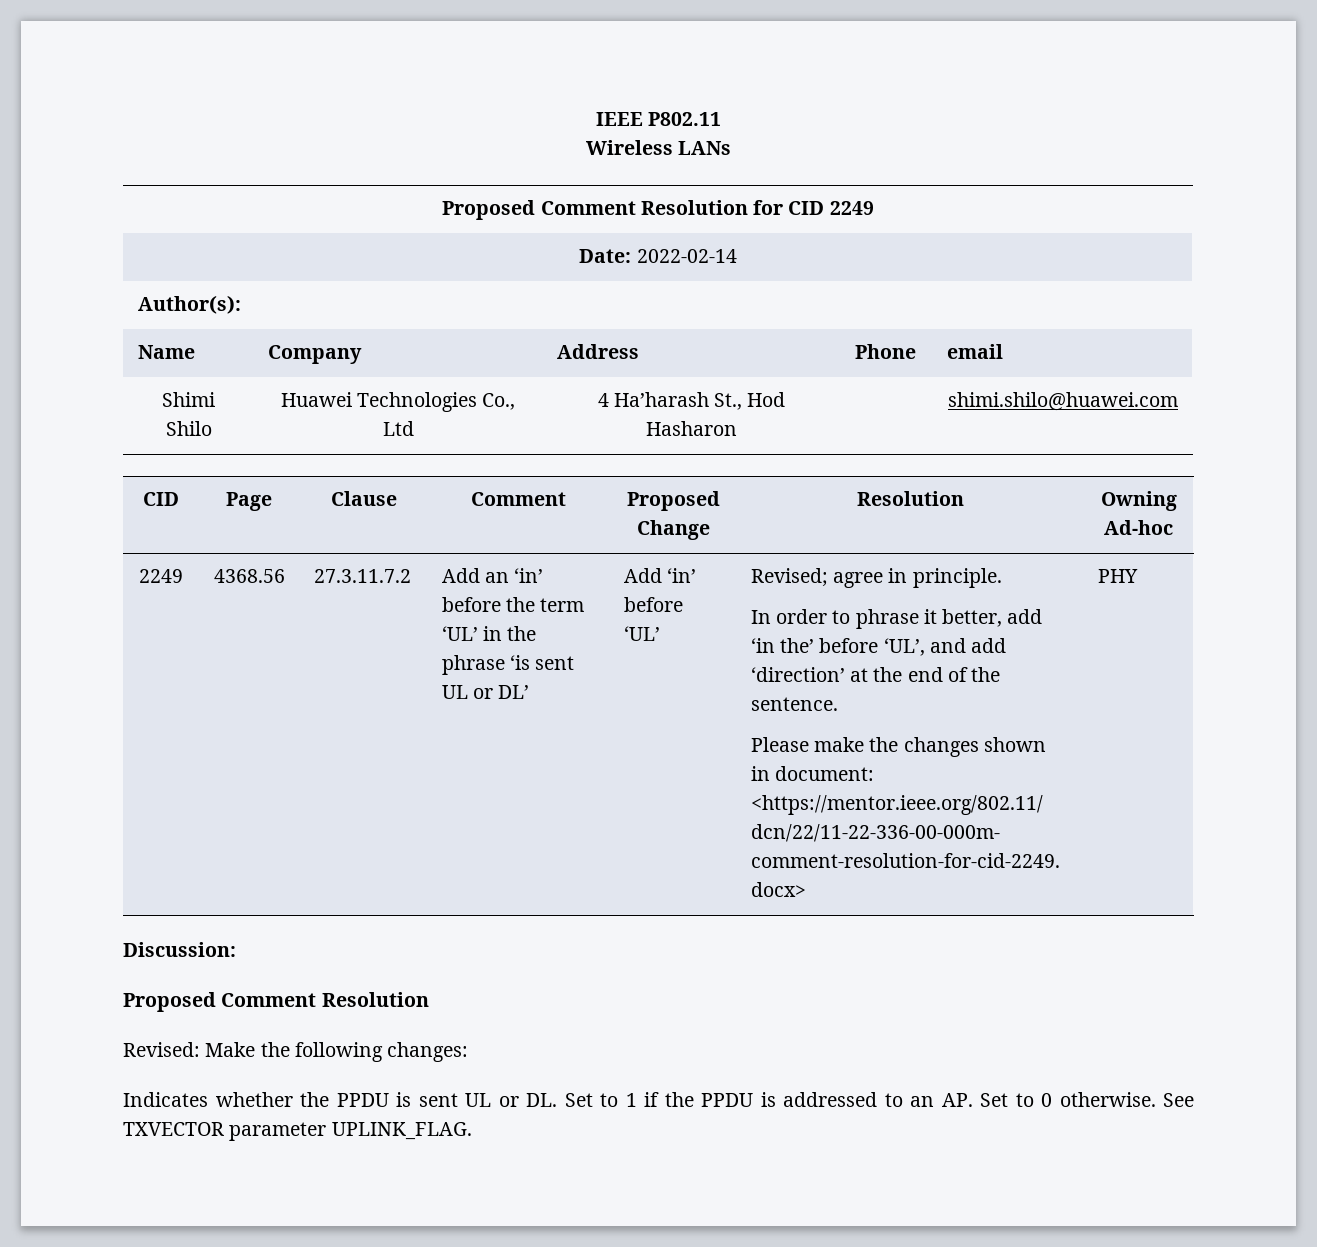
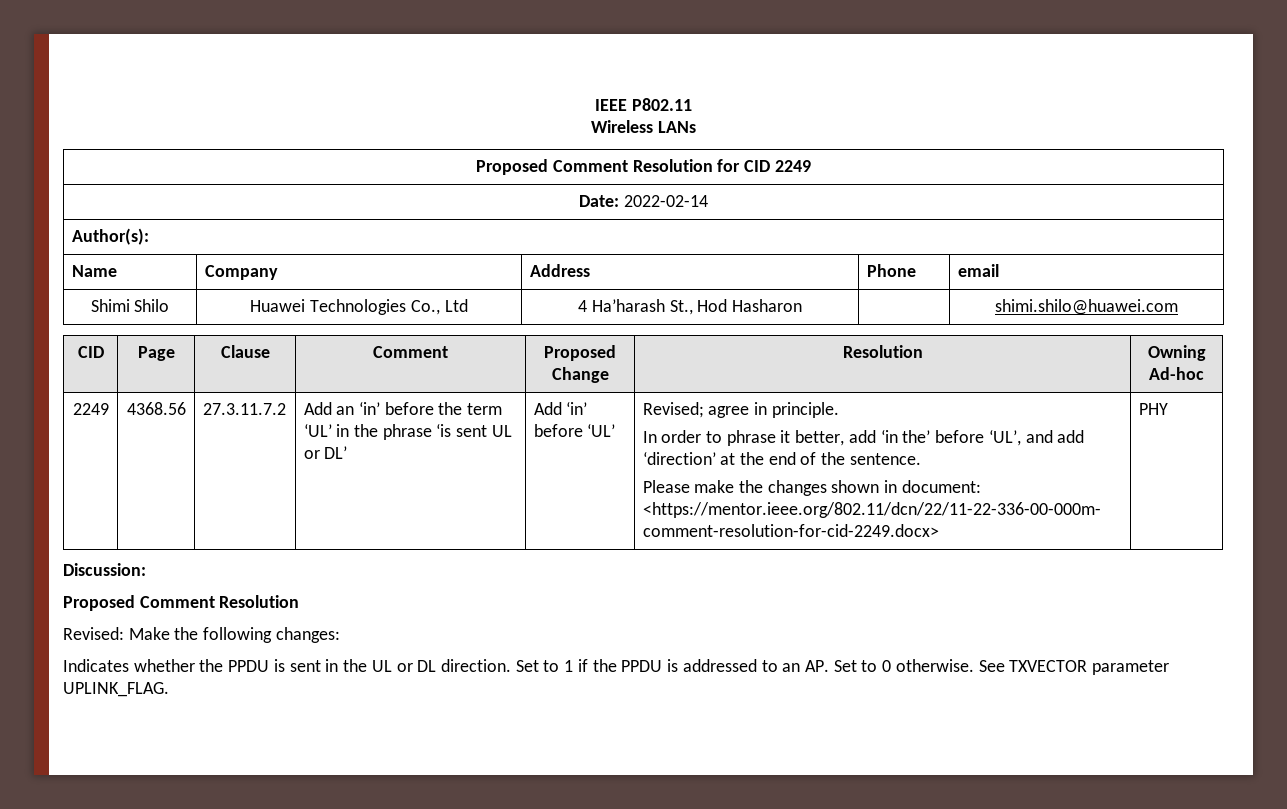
[465,1093,557,1107] UL or DL. -> [325,659,511,672] in the UL or DL direction.

